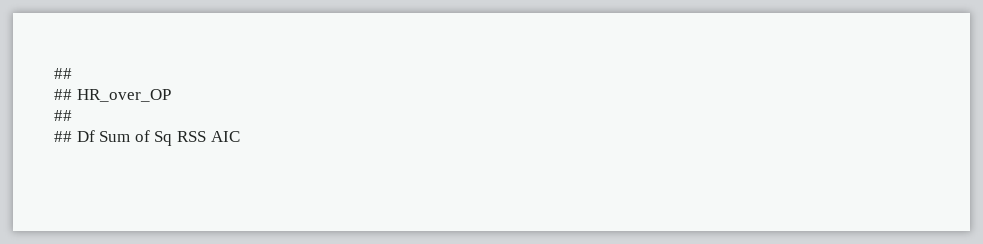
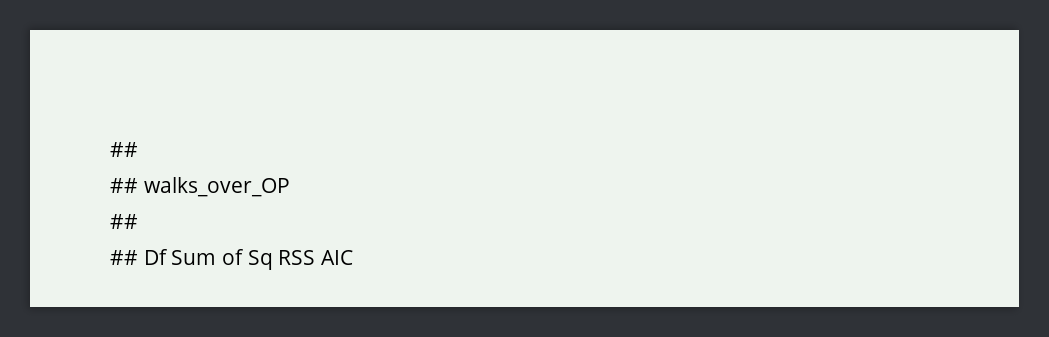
[54,68,72,79] [54,89,171,102] ## // ## HR_over_OP -> [110,142,138,157] [110,177,290,197] ## // ## walks_over_OP

